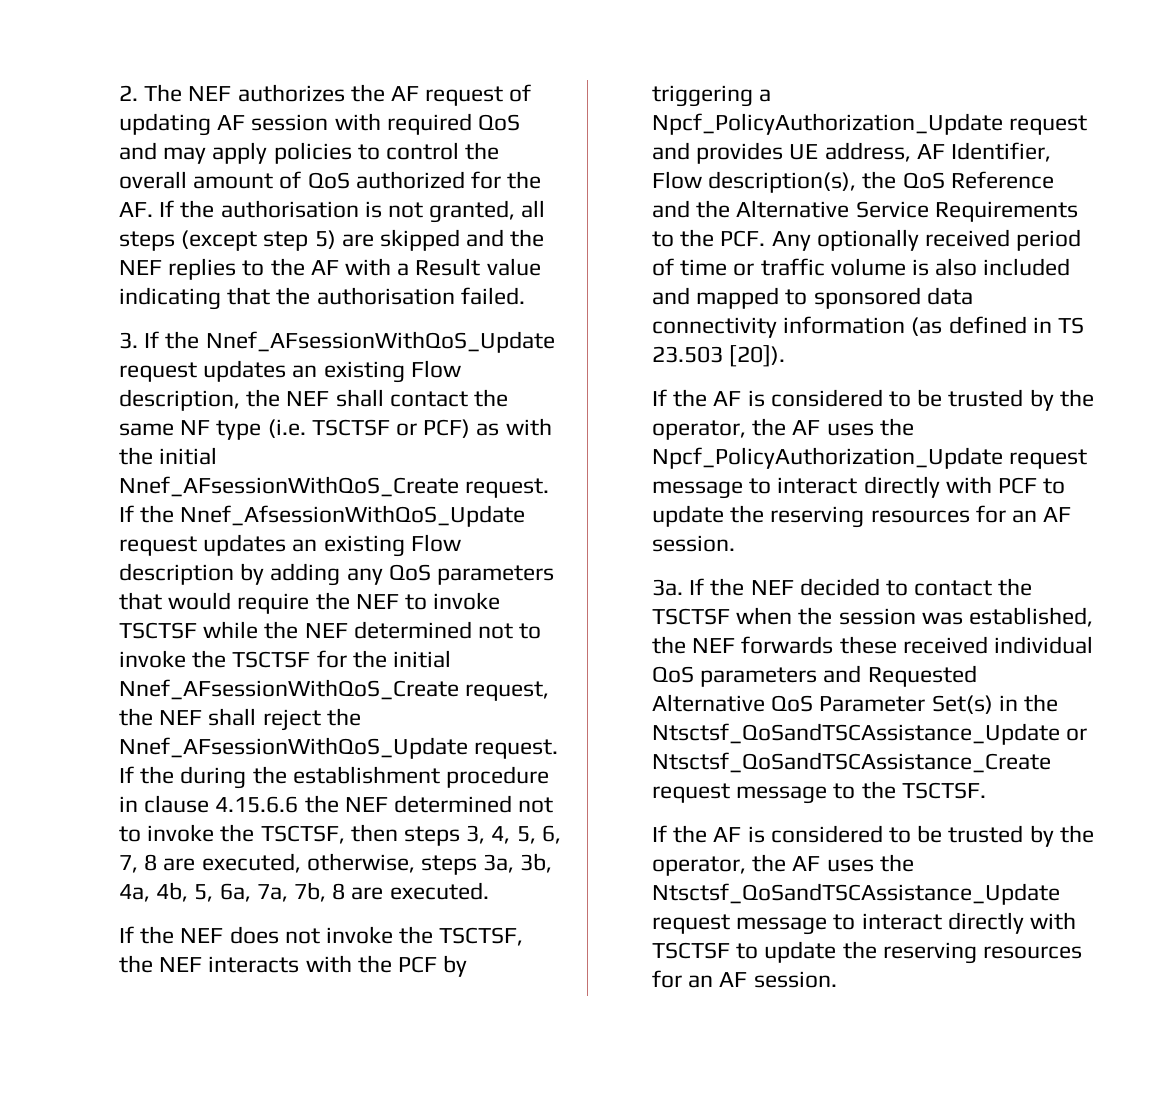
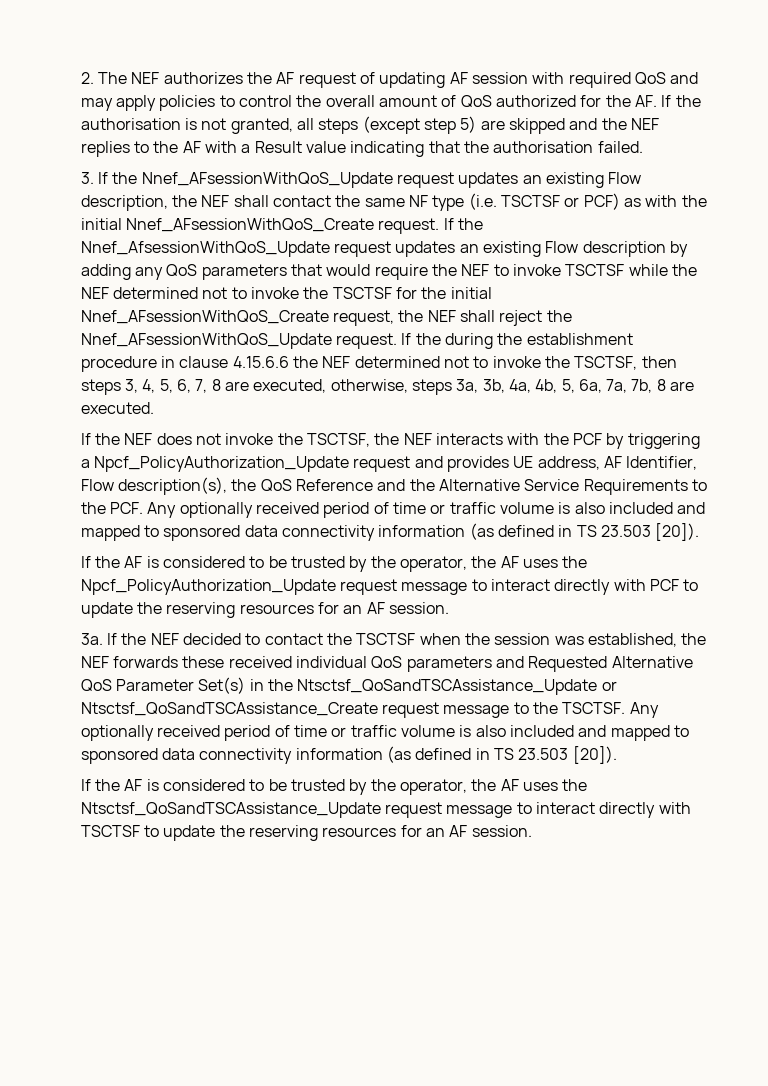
(986, 790) none -> [629,702,659,718] [80,725,689,741] [80,746,617,764] Any optionally received period of time or traffic volume is also included and mapped to sponsored data connectivity information (as defined in TS 23.503 [20]).

